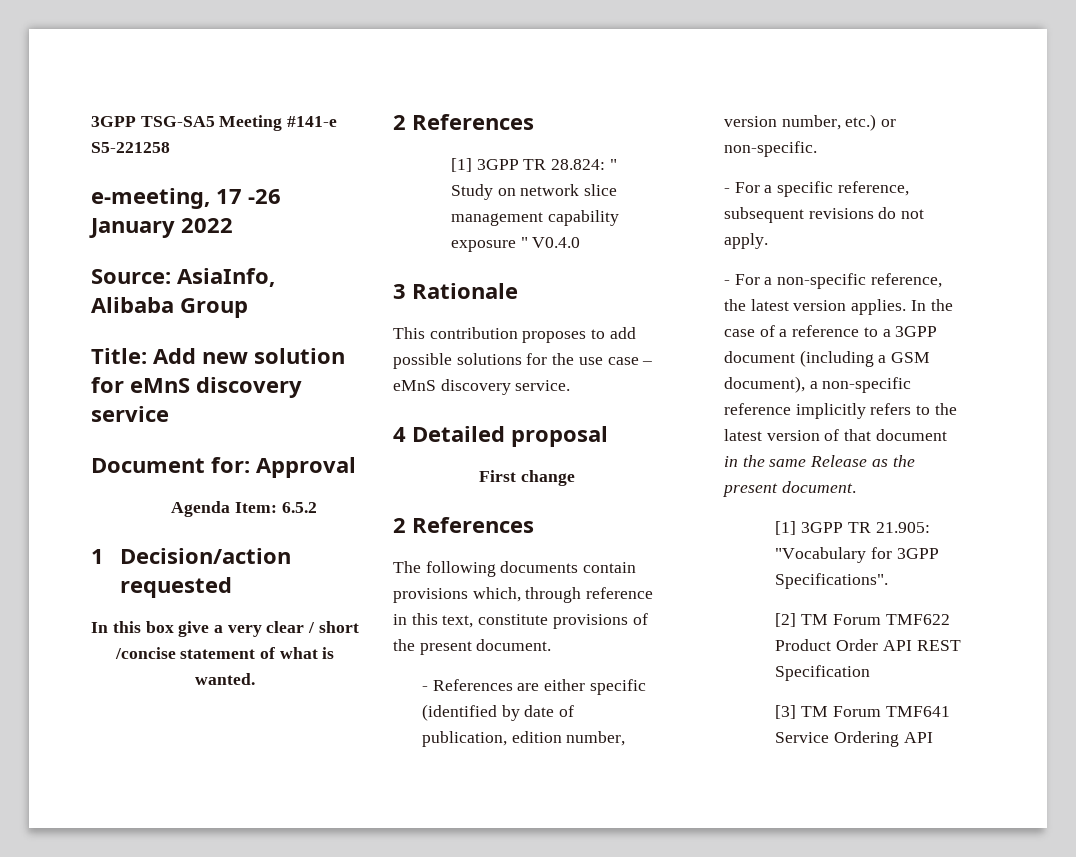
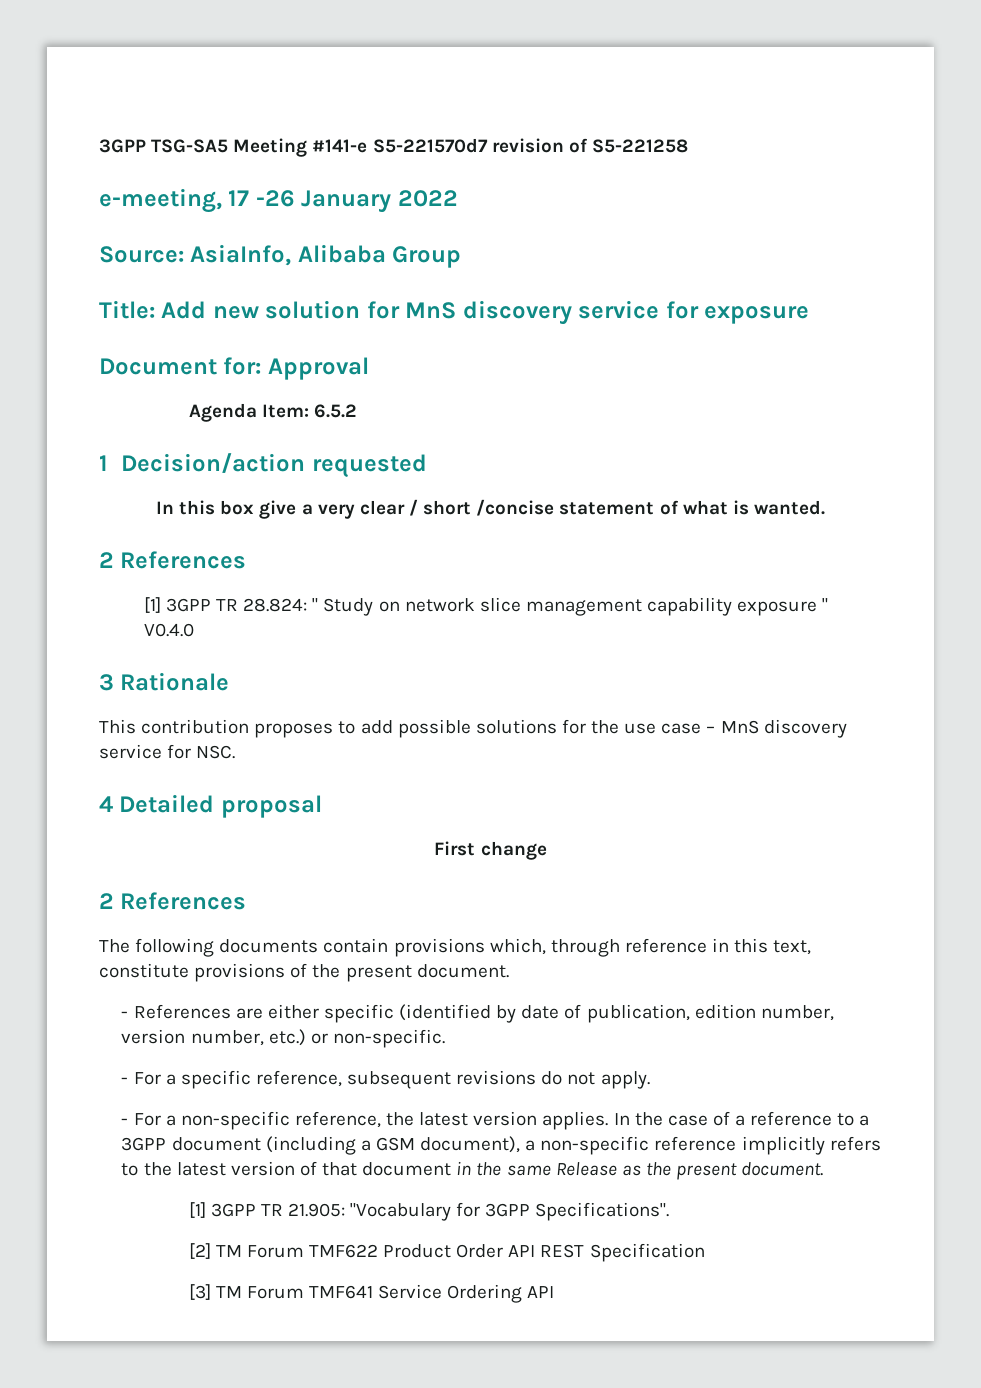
(338, 121) none -> [372,138,588,153] S5-221570d7 revision of
[130,377,302,398] [91,406,169,422] eMnS discovery service -> [405,300,810,325] MnS discovery service for exposure
[393,379,571,395] eMnS discovery service. -> [720,719,847,738] [99,744,236,759] MnS discovery service for NSC.

